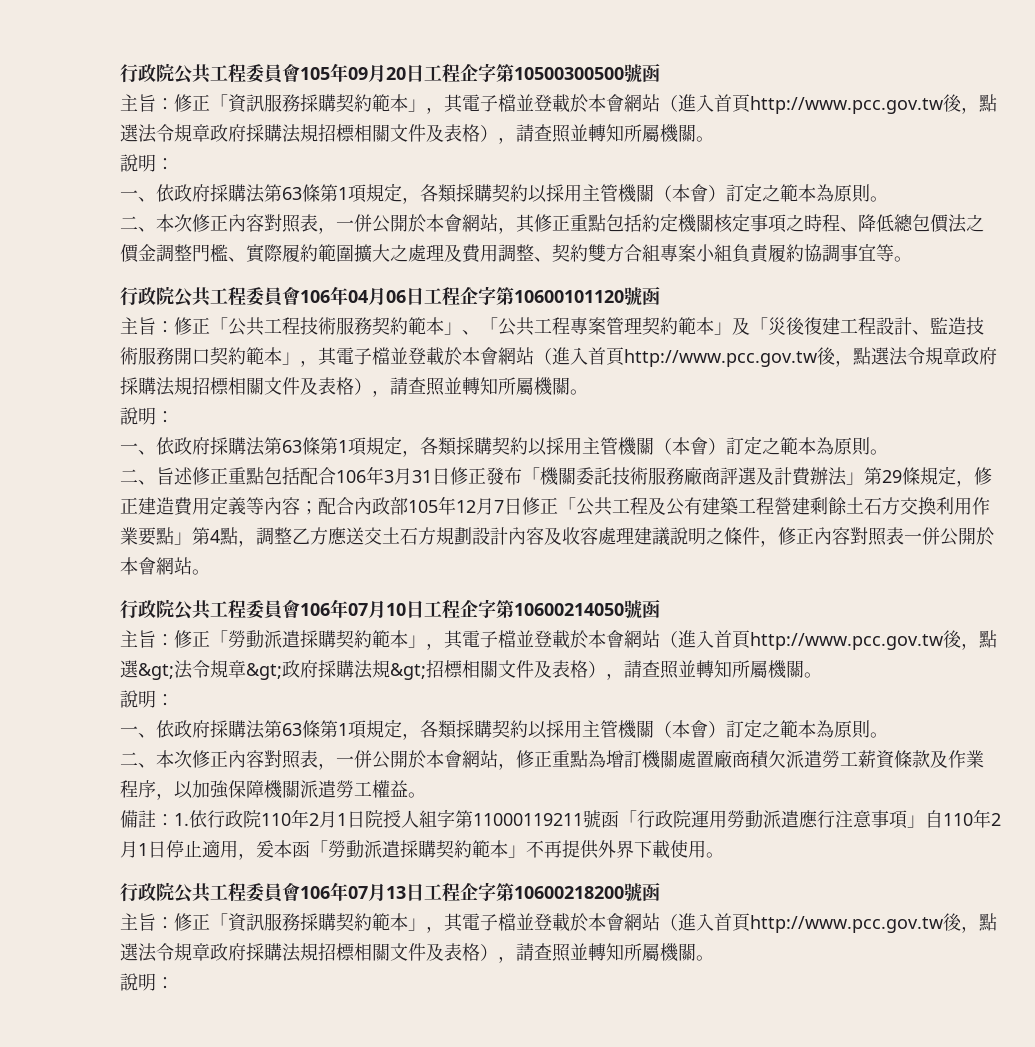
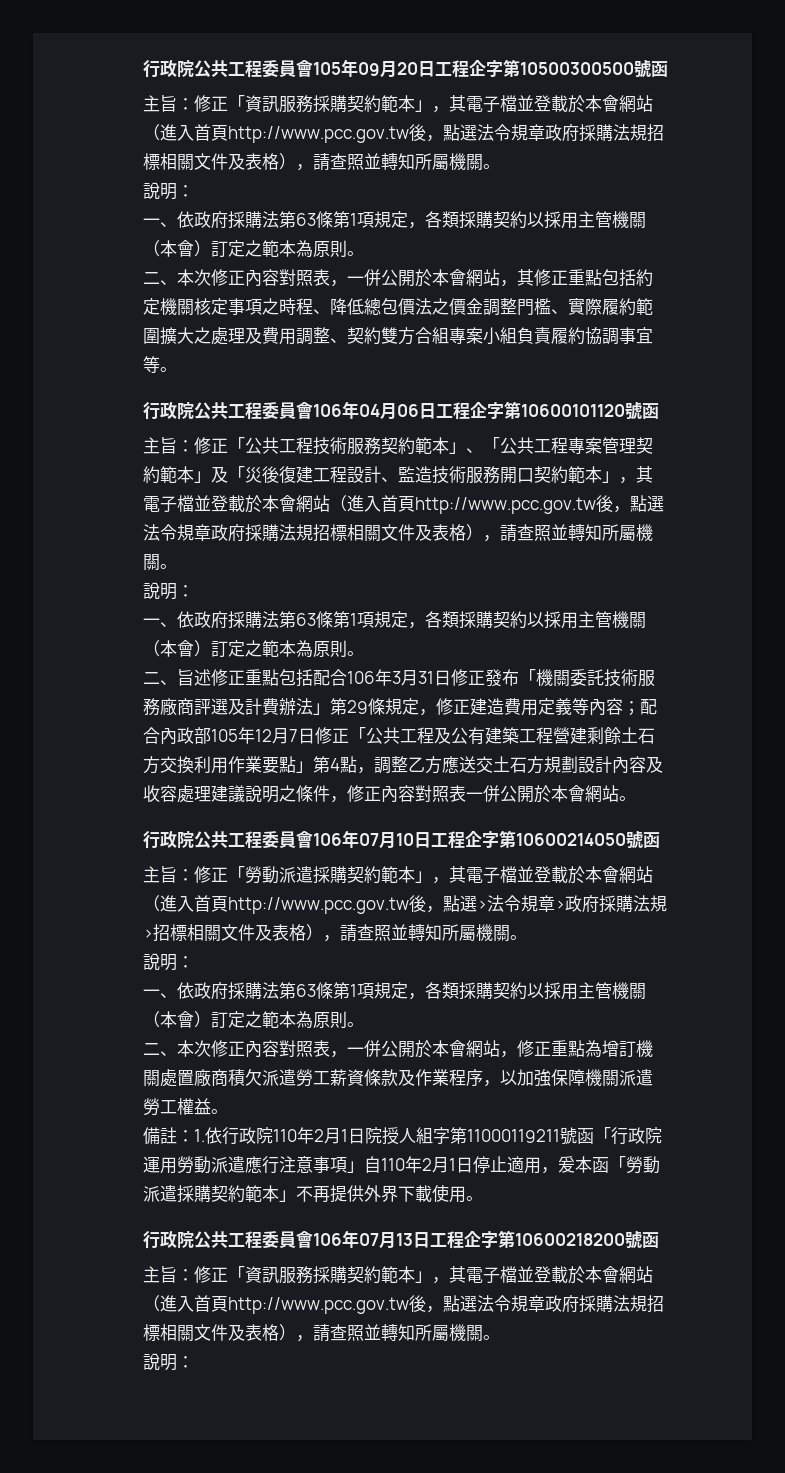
[138,660,427,680] &gt;法令規章&gt;政府採購法規&gt; -> [477,895,668,913] [143,929,154,939] >法令規章>政府採購法規>

